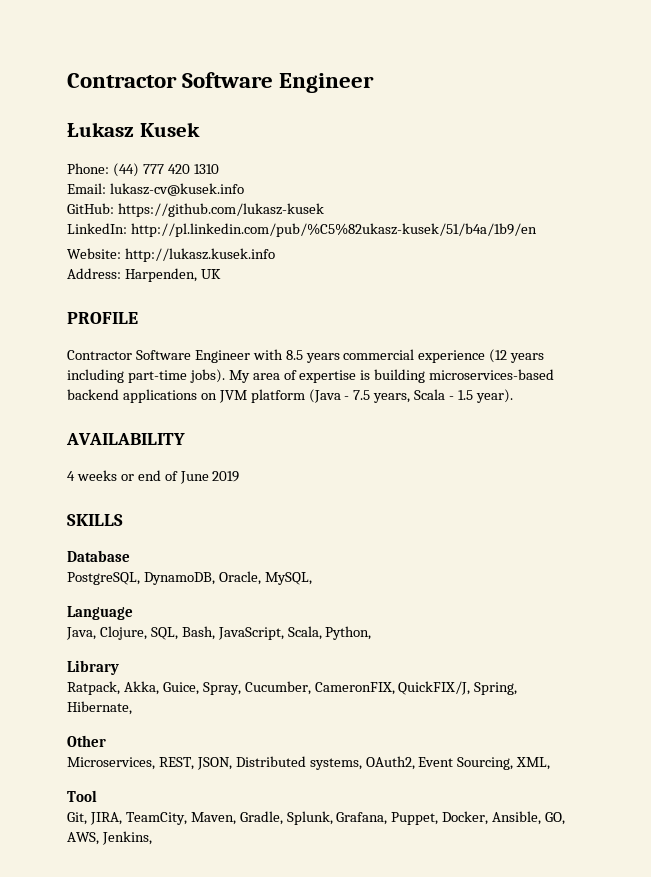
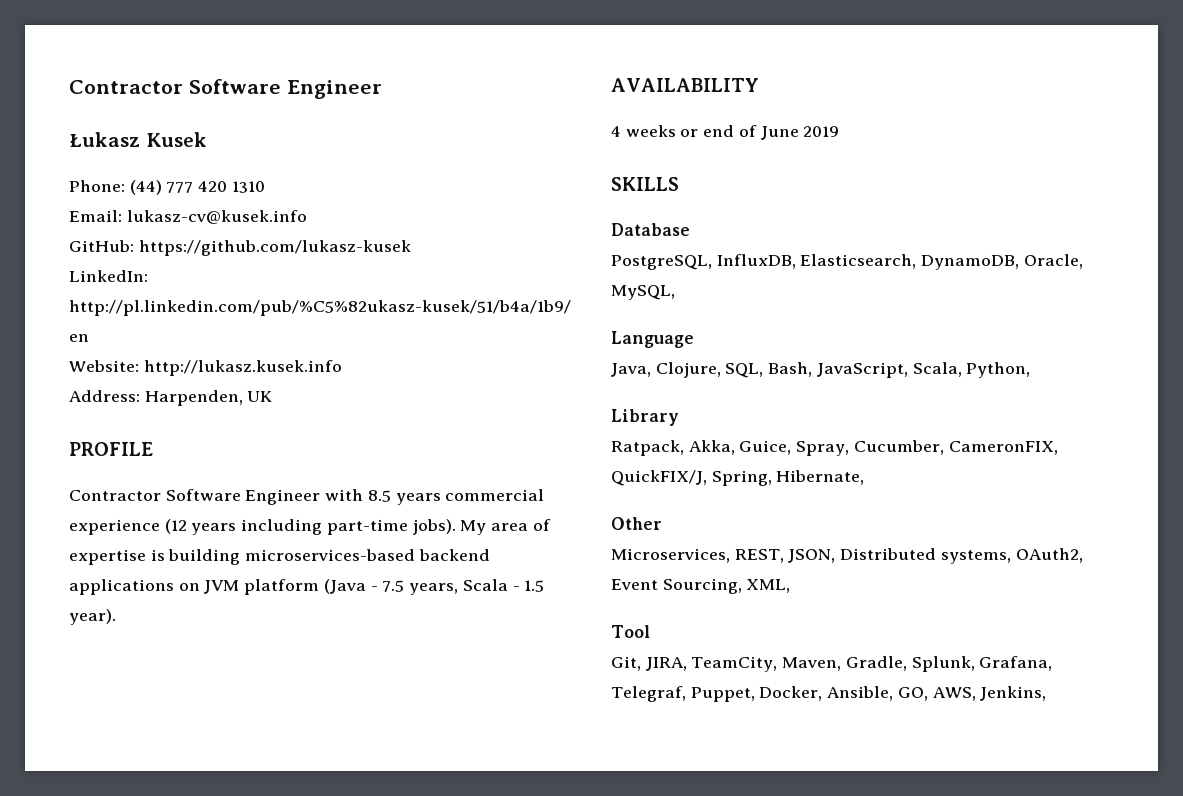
(140, 578) none -> [716,254,917,269] InfluxDB, Elasticsearch,
(388, 818) none -> [611,686,686,702] Telegraf,

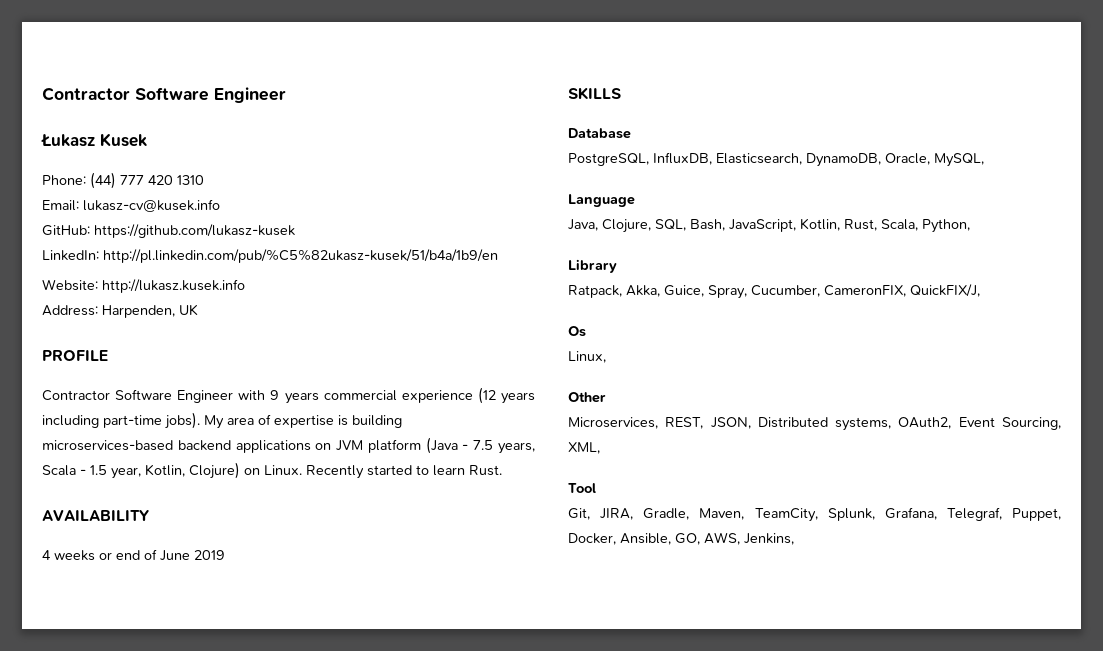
[367,490,391,502] 8.5 -> [270,390,280,400] 9
[69,609,116,625] year). -> [111,462,502,479] year, Kotlin, Clojure) on Linux. Recently started to learn Rust.
(908, 370) none -> [800,218,877,231] Kotlin, Rust,
[711,470,865,486] Spring, Hibernate, -> [568,326,586,337] [568,351,606,363] // Os // Linux,
[691,656,907,672] TeamCity, Maven, Gradle, -> [643,508,818,522] Gradle, Maven, TeamCity,

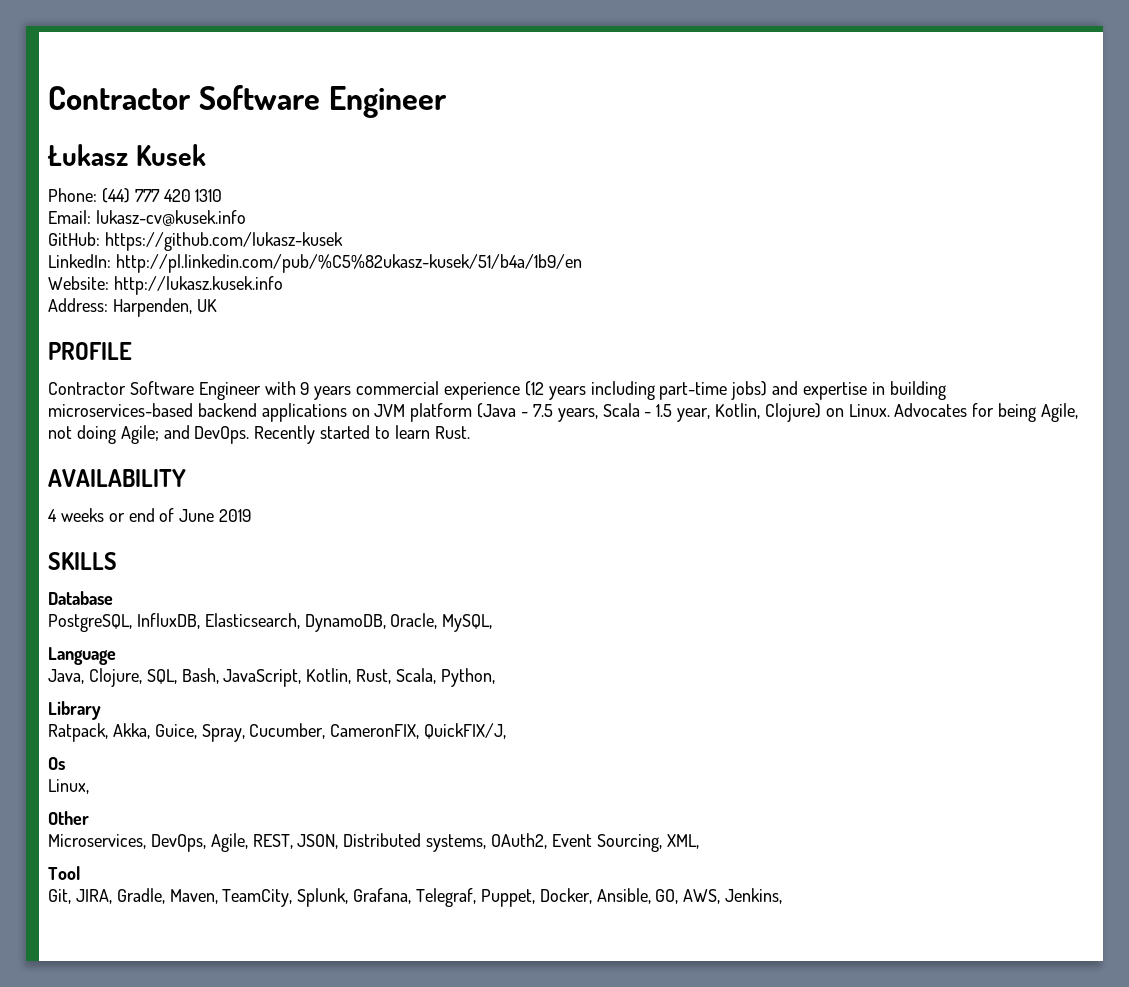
[165,412,348,429] jobs). My area of expertise is -> [731,381,885,400] jobs) and expertise in
(302, 470) none -> [894,403,1079,422] [48,425,250,444] Advocates for being Agile, not doing Agile; and DevOps.
(658, 423) none -> [150,833,248,852] DevOps, Agile,

